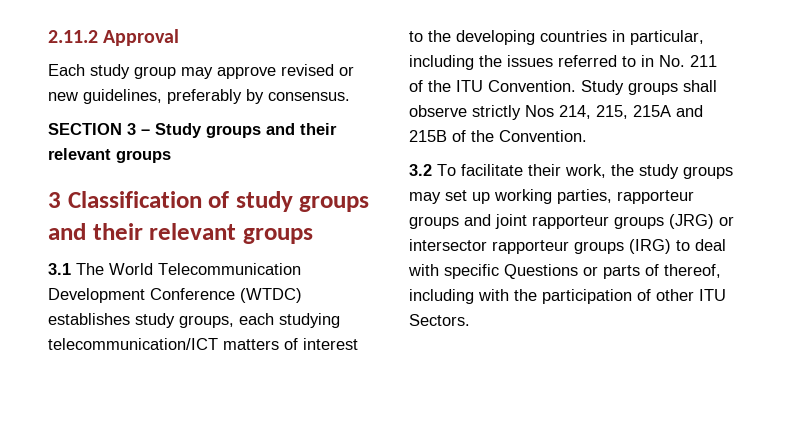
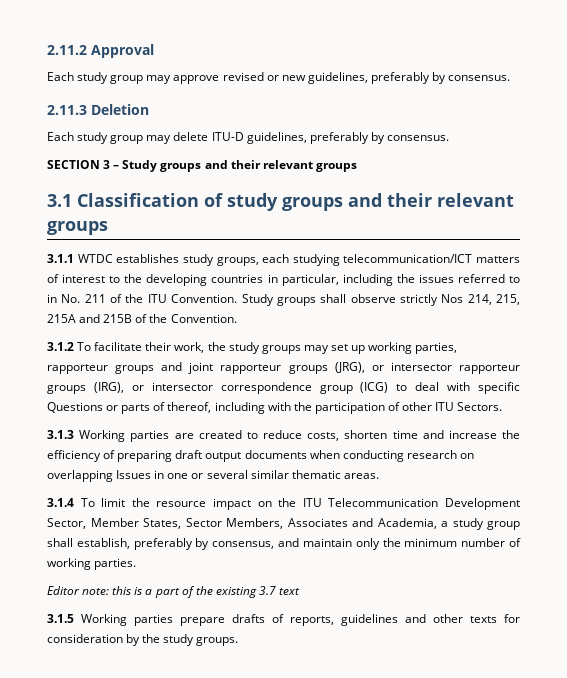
(350, 96) none -> [47,104,149,115] [47,132,449,144] // 2.11.3 Deletion // Each study group may delete ITU-D guidelines, preferably by consensus.
[48,192,61,208] 3 -> [47,194,72,207] 3.1
[48,263,301,275] [48,288,302,303] 3.1 The World Telecommunication Development Conference (WTDC) -> [47,254,113,263] 3.1.1 WTDC
[409,164,432,176] 3.2 -> [47,342,74,351] 3.1.2
[669,214,714,229] (JRG) -> [334,362,365,373] (JRG),
[629,239,671,254] (IRG) -> [93,382,389,394] (IRG), or intersector correspondence group (ICG)
(470, 320) none -> [47,430,520,442] [47,450,474,462] [47,470,379,482] [47,498,520,510] [47,518,520,530] [47,538,521,550] [47,558,137,570] [47,586,301,598] [47,614,520,626] [47,634,239,646] // 3.1.3 Working parties are created to reduce costs, shorten time and increase the efficiency of preparing draft output documents when conducting research on overlapping Issues in one or several similar thematic areas. // 3.1.4 To limit the resource impact on the ITU Telecommunication Development Sector, Member States, Sector Members, Associates and Academia, a study group shall establish, preferably by consensus, and maintain only the minimum number of working parties. // Editor note: this is a part of the existing 3.7 text // 3.1.5 Working parties prepare drafts of reports, guidelines and other texts for consideration by the study groups.

